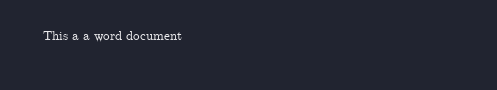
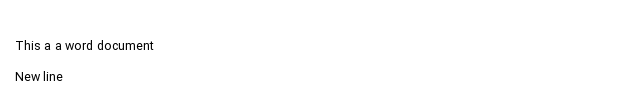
(182, 35) none -> [15,71,64,81] // New line

